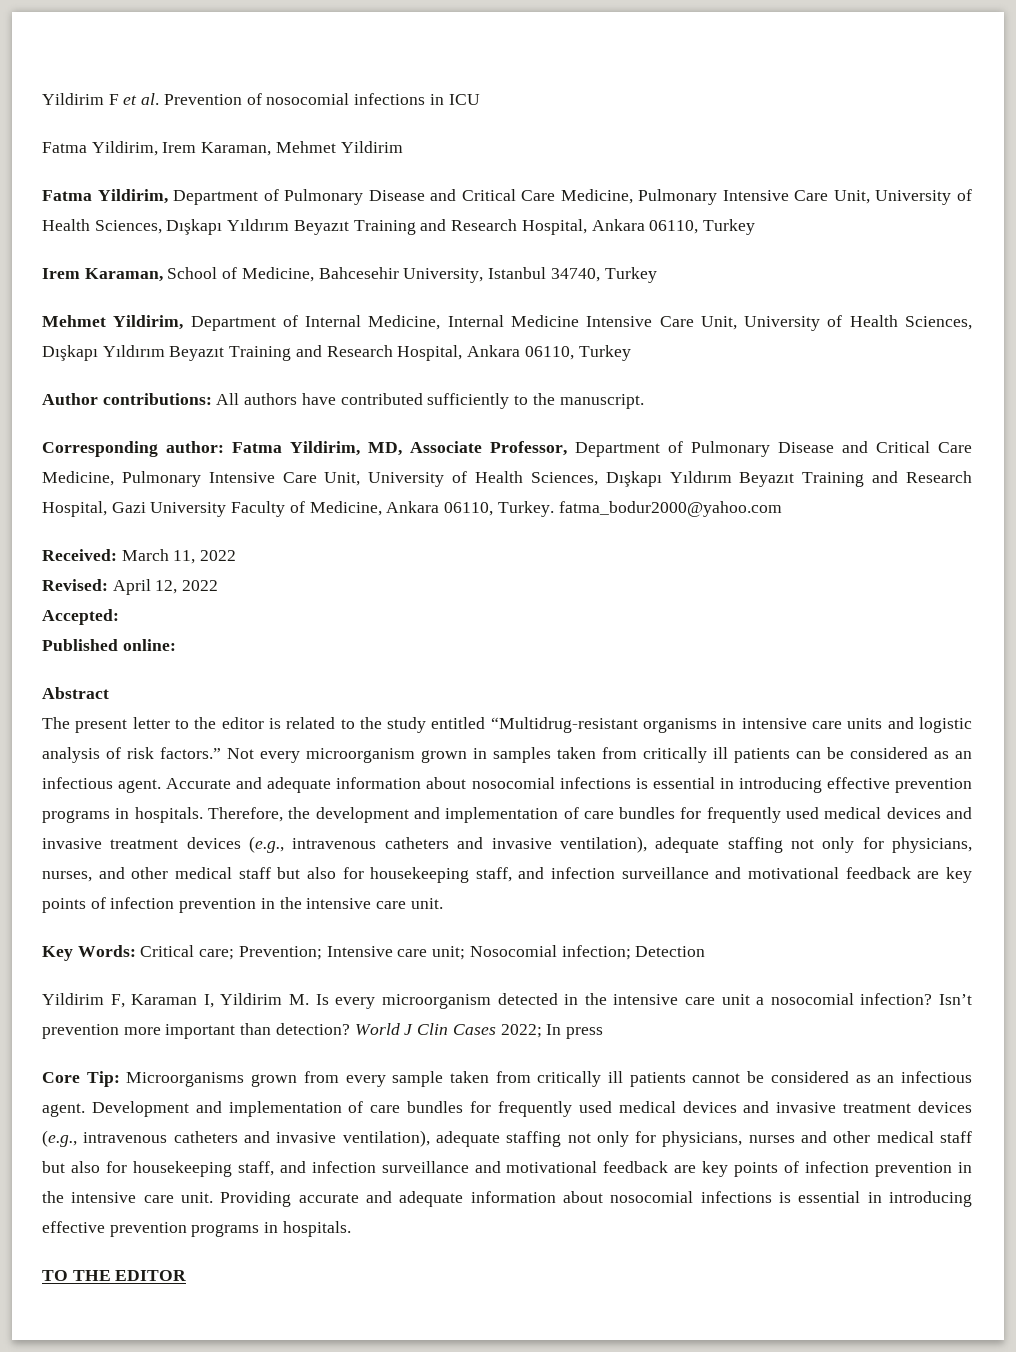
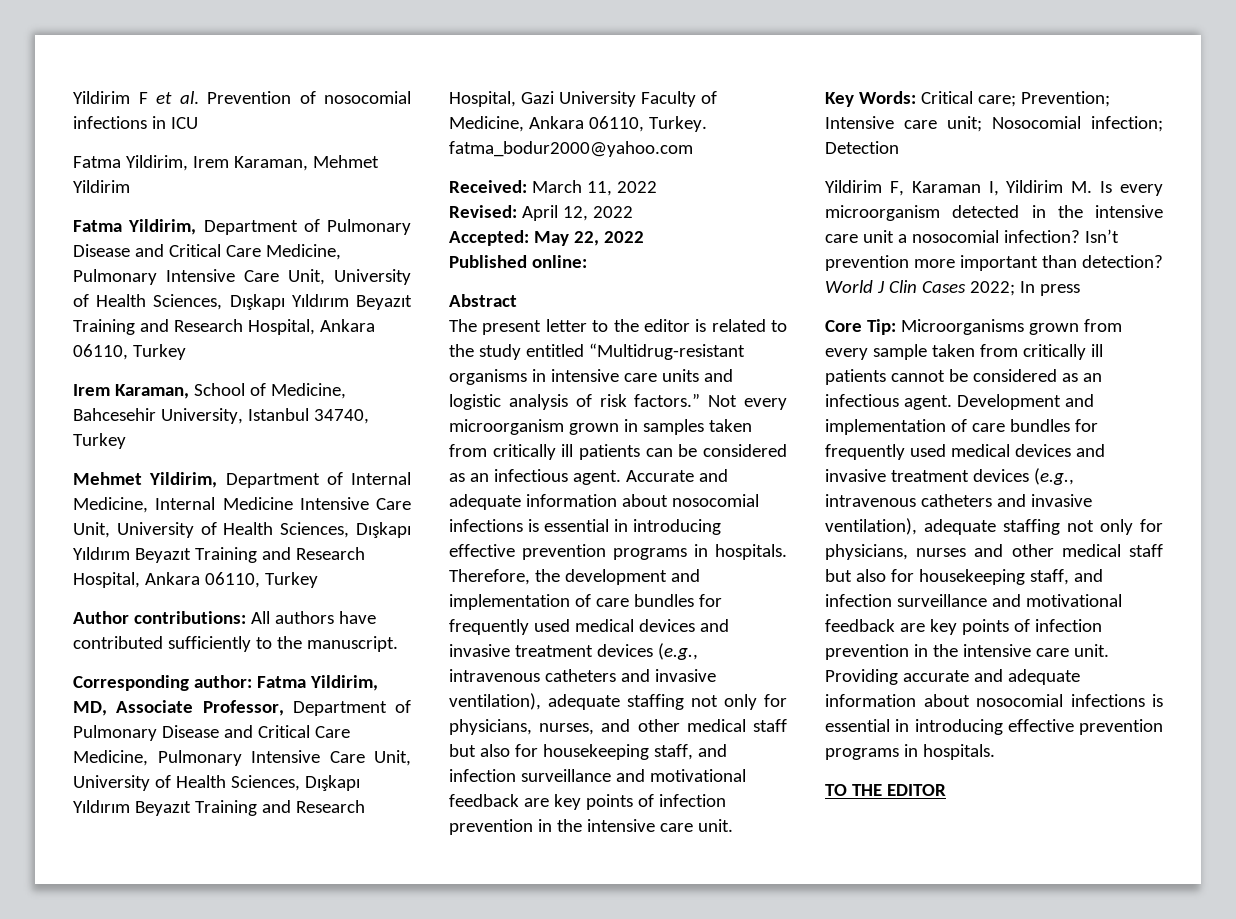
(119, 617) none -> [533,231,644,246] May 22, 2022

